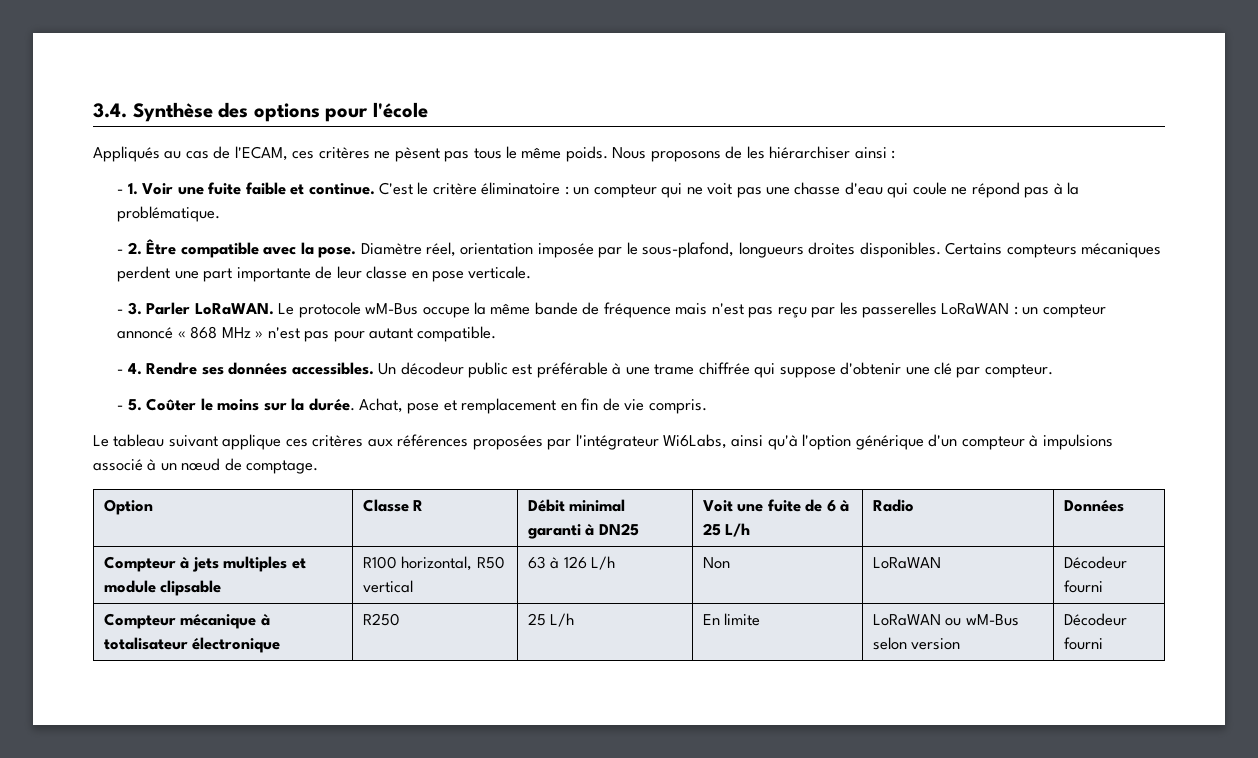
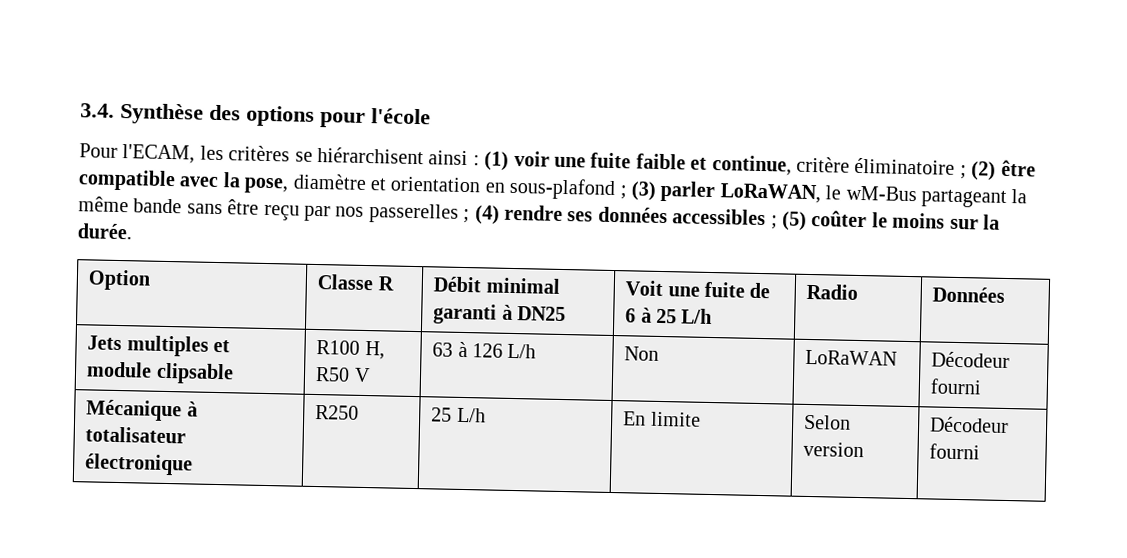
[93,146,851,162] Appliqués au cas de l'ECAM, ces critères ne pèsent pas tous le même poids. Nous proposons de les hiérarchiser -> [79,143,424,165] Pour l'ECAM, les critères se hiérarchisent
[117,183,174,195] // - 1. Voir -> [484,150,550,171] (1) voir
[308,182,1080,198] [117,206,221,222] [117,239,1162,258] [117,266,532,282] [117,302,1106,318] [117,326,497,342] [117,362,1053,378] [117,398,197,411] continue. C'est le critère éliminatoire : un compteur qui ne voit pas une chasse d'eau qui coule ne répond pas à la problématique. // - 2. Être compatible avec la pose. Diamètre réel, orientation imposée par le sous-plafond, longueurs droites disponibles. Certains compteurs mécaniques perdent une part importante de leur classe en pose verticale. // - 3. Parler LoRaWAN. Le protocole wM-Bus occupe la même bande de fréquence mais n'est pas reçu par les passerelles LoRaWAN : un compteur annoncé « 868 MHz » n'est pas pour autant compatible. // - 4. Rendre ses données accessibles. Un décodeur public est préférable à une trame chiffrée qui suppose d'obtenir une clé par compteur. // - 5. Coûter -> [711,154,1036,181] [78,169,1028,208] [78,196,868,231] continue, critère éliminatoire ; (2) être compatible avec la pose, diamètre et orientation en sous-plafond ; (3) parler LoRaWAN, le wM-Bus partageant la même bande sans être reçu par nos passerelles ; (4) rendre ses données accessibles ; (5) coûter
[359,398,707,414] [93,434,1113,450] [93,458,319,474] Achat, pose et remplacement en fin de vie compris. // Le tableau suivant applique ces critères aux références proposées par l'intégrateur Wi6Labs, ainsi qu'à l'option générique d'un compteur à impulsions associé à un nœud de comptage. -> (133, 231) none
[103,556,219,572] Compteur à jets -> [87,335,123,351] Jets
[401,556,505,571] [362,580,413,593] horizontal, R50 vertical -> [364,340,385,360] [315,367,371,383] H, R50 V
[103,613,257,629] Compteur mécanique -> [86,399,183,422] Mécanique
[872,614,1019,626] [872,637,907,650] LoRaWAN ou wM-Bus selon -> [804,414,852,430] Selon

